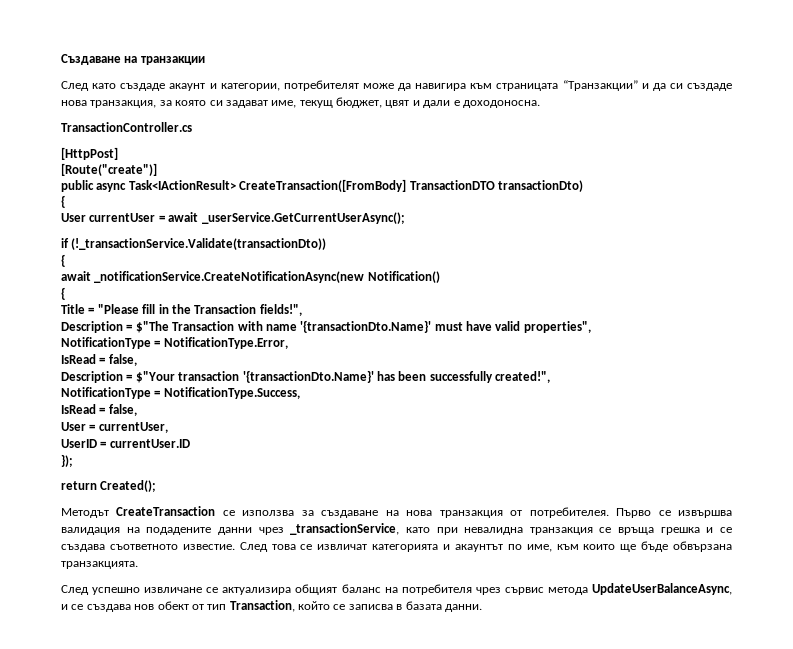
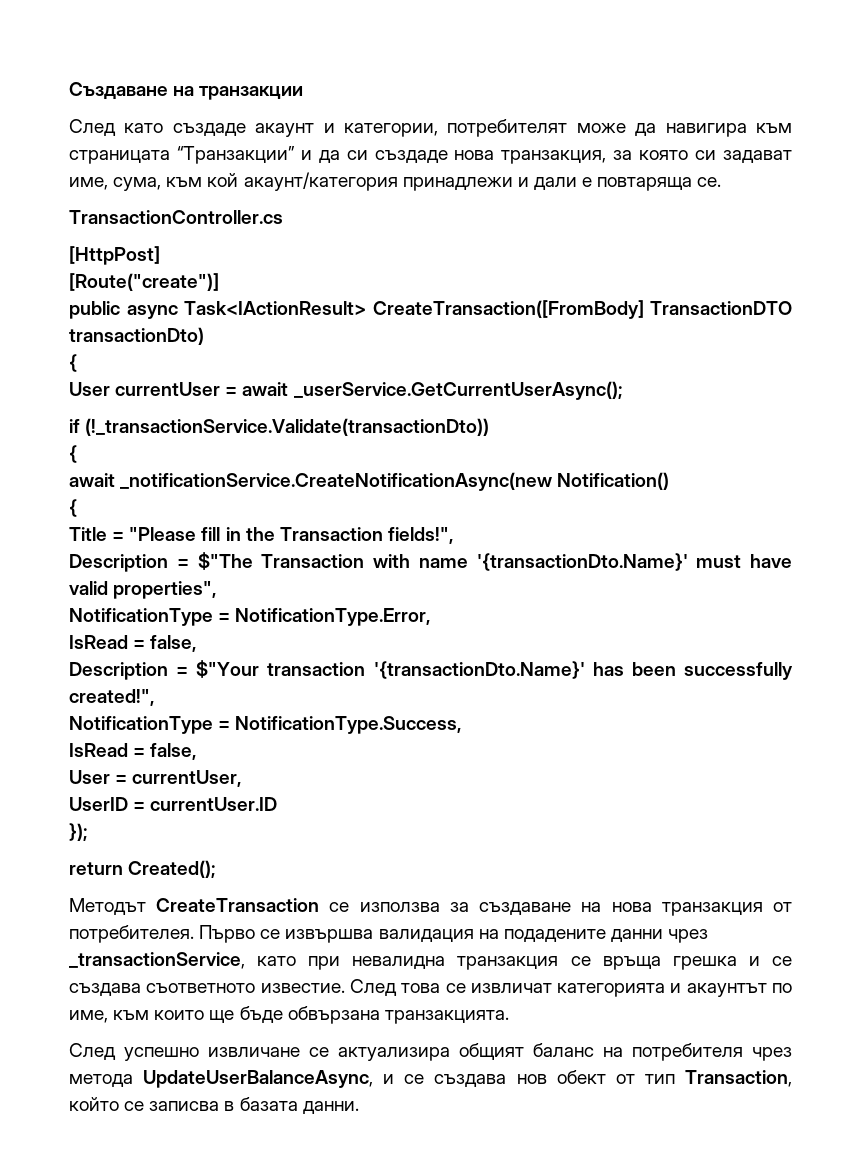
[299,97,410,108] текущ бюджет, цвят -> [113,172,513,191] сума, към кой акаунт/категория принадлежи
[462,100,540,108] доходоносна. -> [597,177,722,191] повтаряща се.
[504,587,544,595] сървис -> (792, 1054) none

